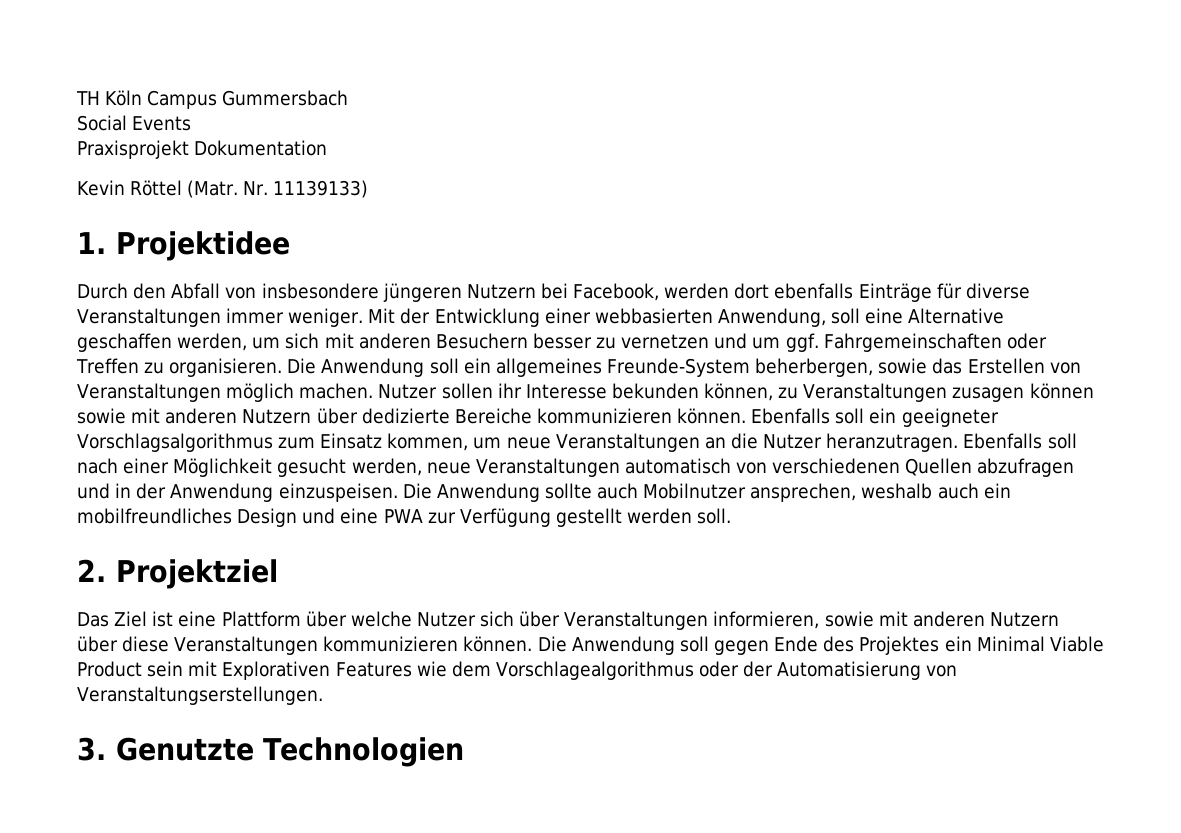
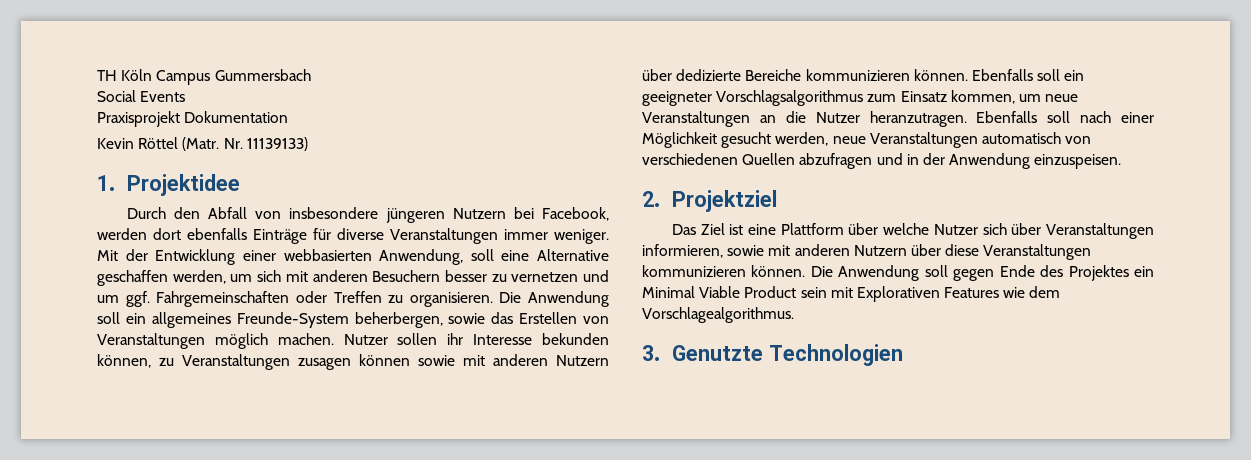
[402,483,1011,502] [77,508,732,527] Die Anwendung sollte auch Mobilnutzer ansprechen, weshalb auch ein mobilfreundliches Design und eine PWA zur Verfügung gestellt werden soll. -> (1122, 161) none
[495,661,958,680] [77,686,323,705] Vorschlagealgorithmus oder der Automatisierung von Veranstaltungserstellungen. -> [642,307,794,323] Vorschlagealgorithmus.

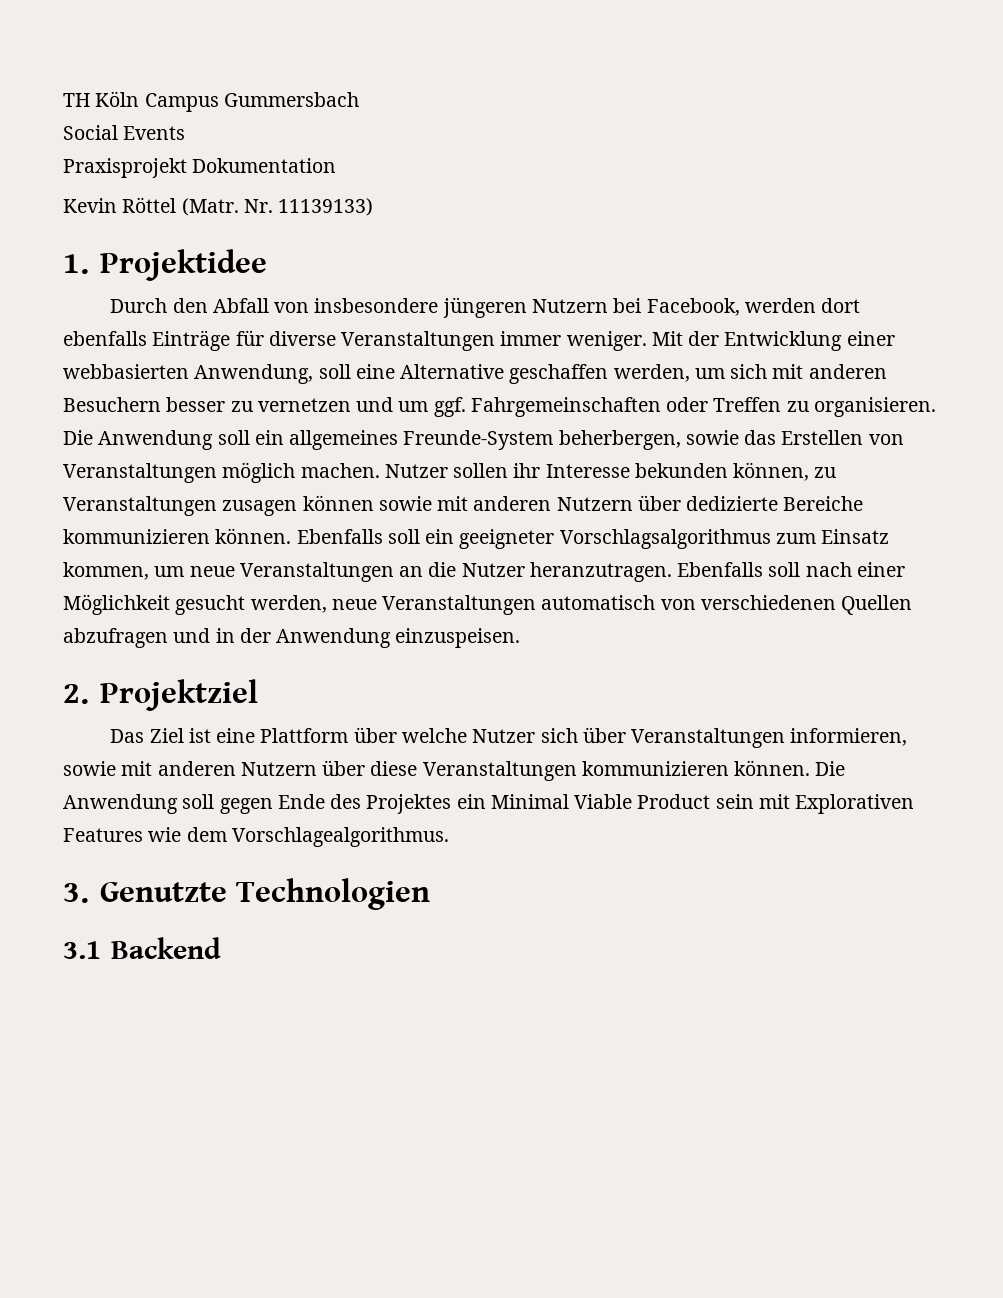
(903, 355) none -> [63,937,221,959] // 3.1 Backend

